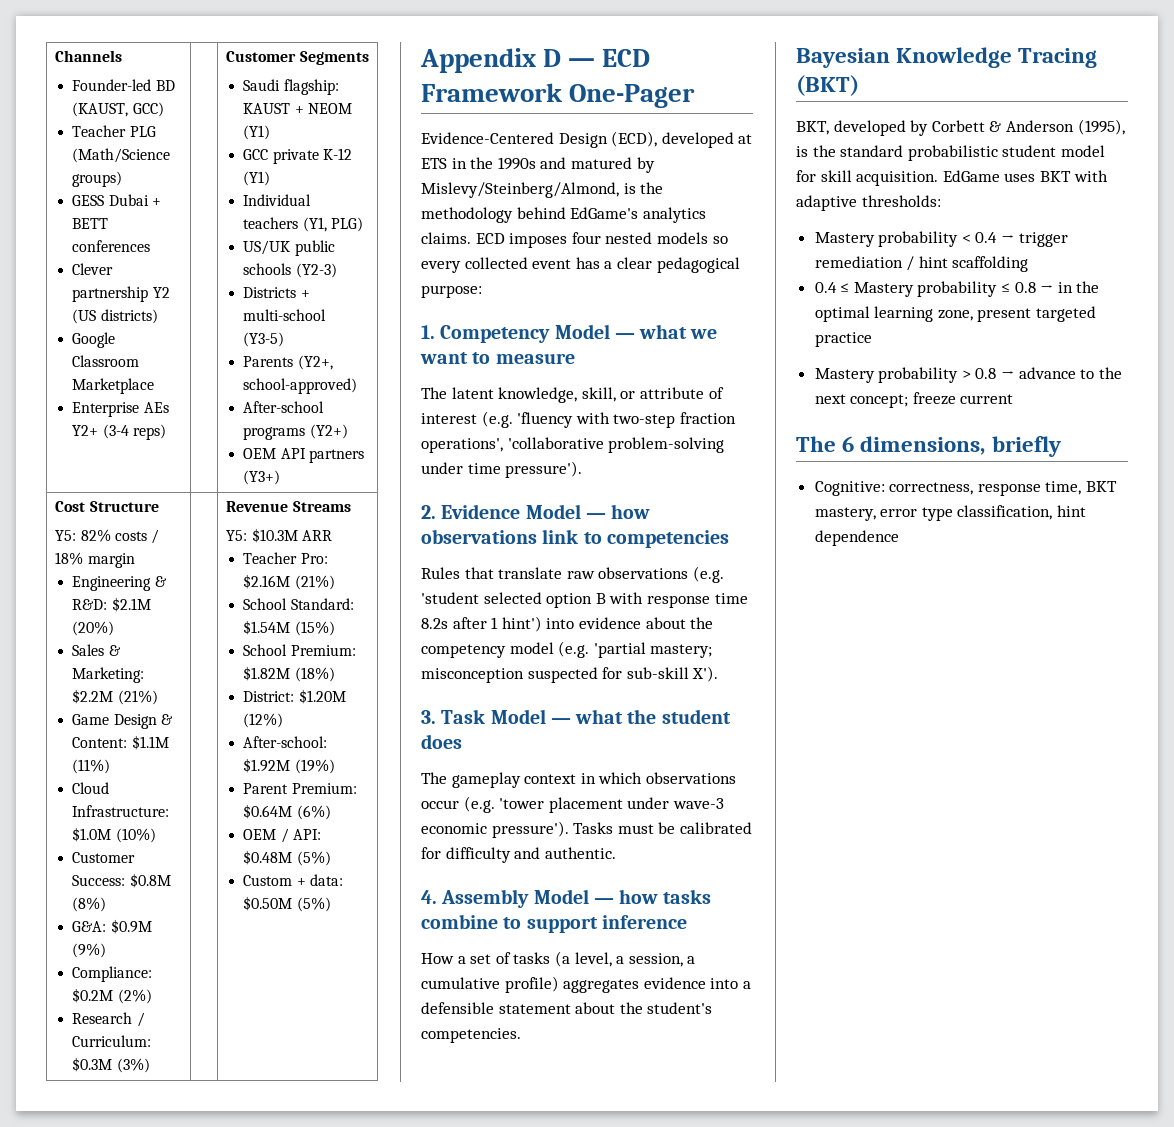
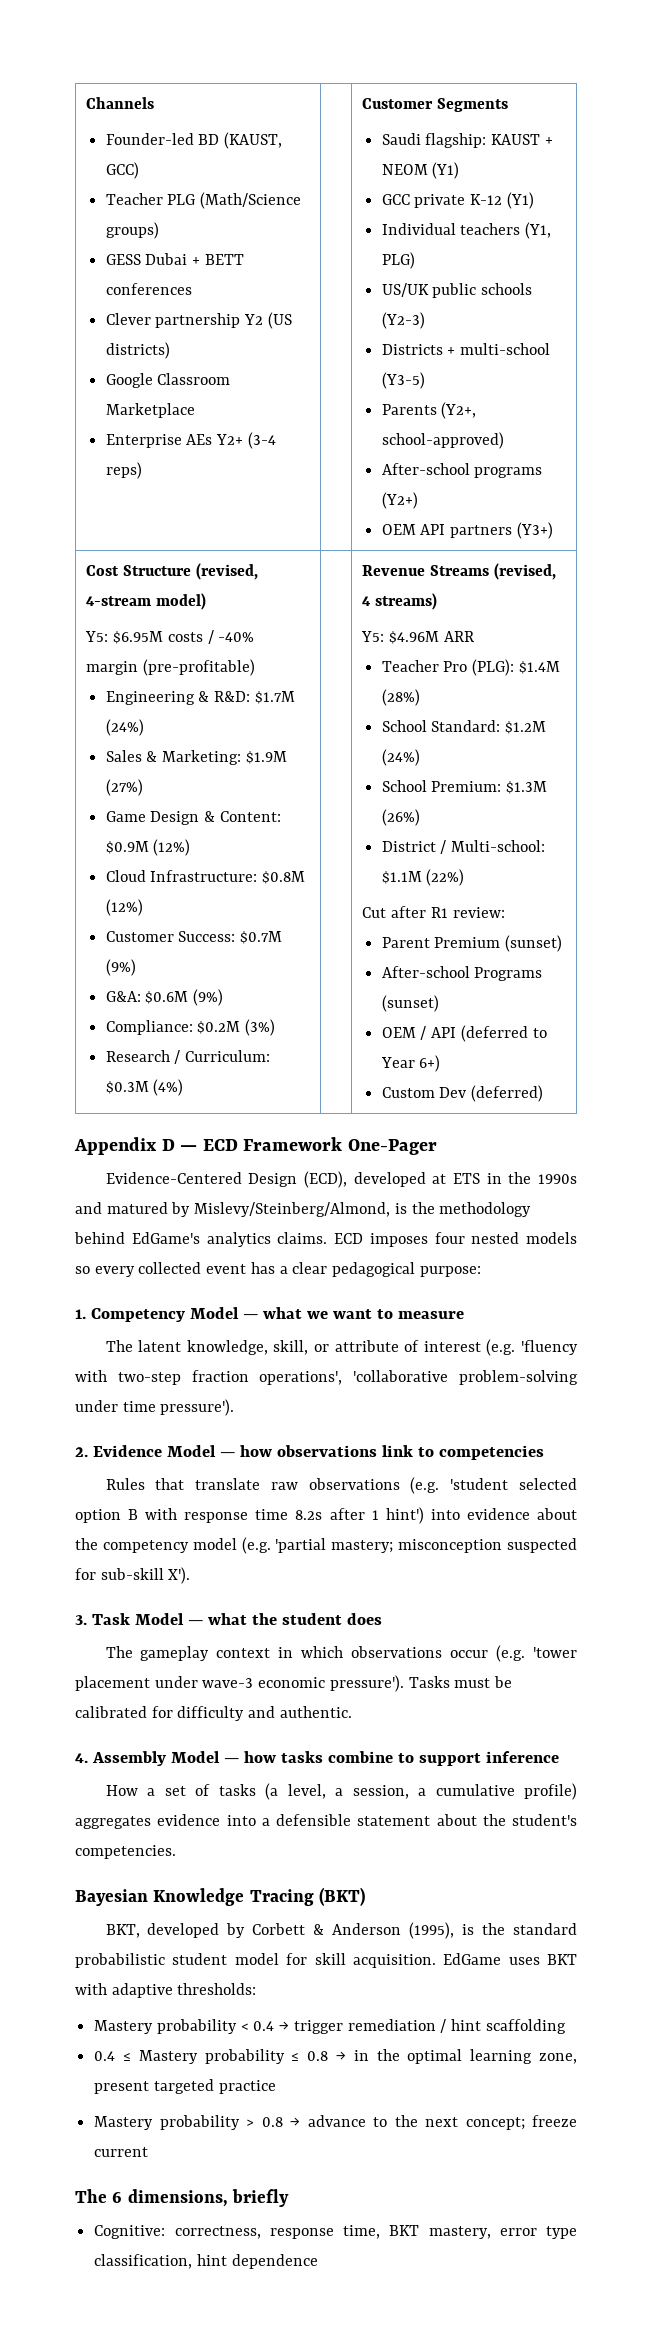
[55,529,111,542] // Y5: 82% -> [195,563,258,580] [86,593,207,610] [85,631,164,644] (revised, 4-stream model) // Y5: $6.95M
[55,552,84,565] 18% -> [218,632,255,642] -40%
(135, 560) none -> [143,659,256,676] (pre-profitable)
[111,597,151,612] [72,621,115,636] $2.1M (20%) -> [254,691,295,704] [105,719,144,736] $1.7M (24%)
[72,689,158,705] $2.2M (21%) -> [245,751,287,764] [105,779,143,796] $1.9M (27%)
[131,735,169,750] [72,759,111,774] $1.1M (11%) -> [105,839,191,856] $0.9M (12%)
[72,827,156,843] $1.0M (10%) -> [262,871,306,884] [105,899,143,916] $0.8M (12%)
[129,873,171,888] [72,897,107,912] $0.8M (8%) -> [240,931,283,944] [105,959,136,976] $0.7M (9%)
[110,919,152,934] $0.9M -> [145,991,189,1004] $0.6M
[117,989,152,1004] (2%) -> [245,1019,276,1036] (3%)
[116,1058,150,1073] (3%) -> [153,1079,184,1096] (4%)
[226,528,298,543] // Y5: $10.3M -> [493,563,556,580] [362,593,438,610] [361,631,440,644] (revised, 4 streams) // Y5: $4.96M
[300,553,328,564] [243,574,335,590] Pro: $2.16M (21%) -> [443,659,560,676] [381,689,420,706] Pro (PLG): $1.4M (28%)
[243,620,335,636] $1.54M (15%) -> [505,721,547,734] [381,749,420,766] $1.2M (24%)
[243,666,335,682] [243,689,346,704] [243,713,284,728] [243,736,328,748] [243,758,335,774] [243,783,357,794] [243,804,331,820] [243,828,321,843] [243,850,331,866] [243,874,343,886] [243,896,331,912] $1.82M (18%) // District: $1.20M (12%) // After-school: $1.92M (19%) // Parent Premium: $0.64M (6%) // OEM / API: $0.48M (5%) // Custom + data: $0.50M (5%) -> [506,781,548,794] [381,809,420,826] [381,840,546,854] [381,869,465,886] [362,906,505,918] [381,935,563,952] [381,966,543,981] [381,995,439,1012] [381,1025,547,1042] [380,1055,441,1072] [381,1085,544,1102] $1.3M (26%) // District / Multi-school: $1.1M (22%) // Cut after R1 review: // Parent Premium (sunset) // After-school Programs (sunset) // OEM / API (deferred to Year 6+) // Custom Dev (deferred)

